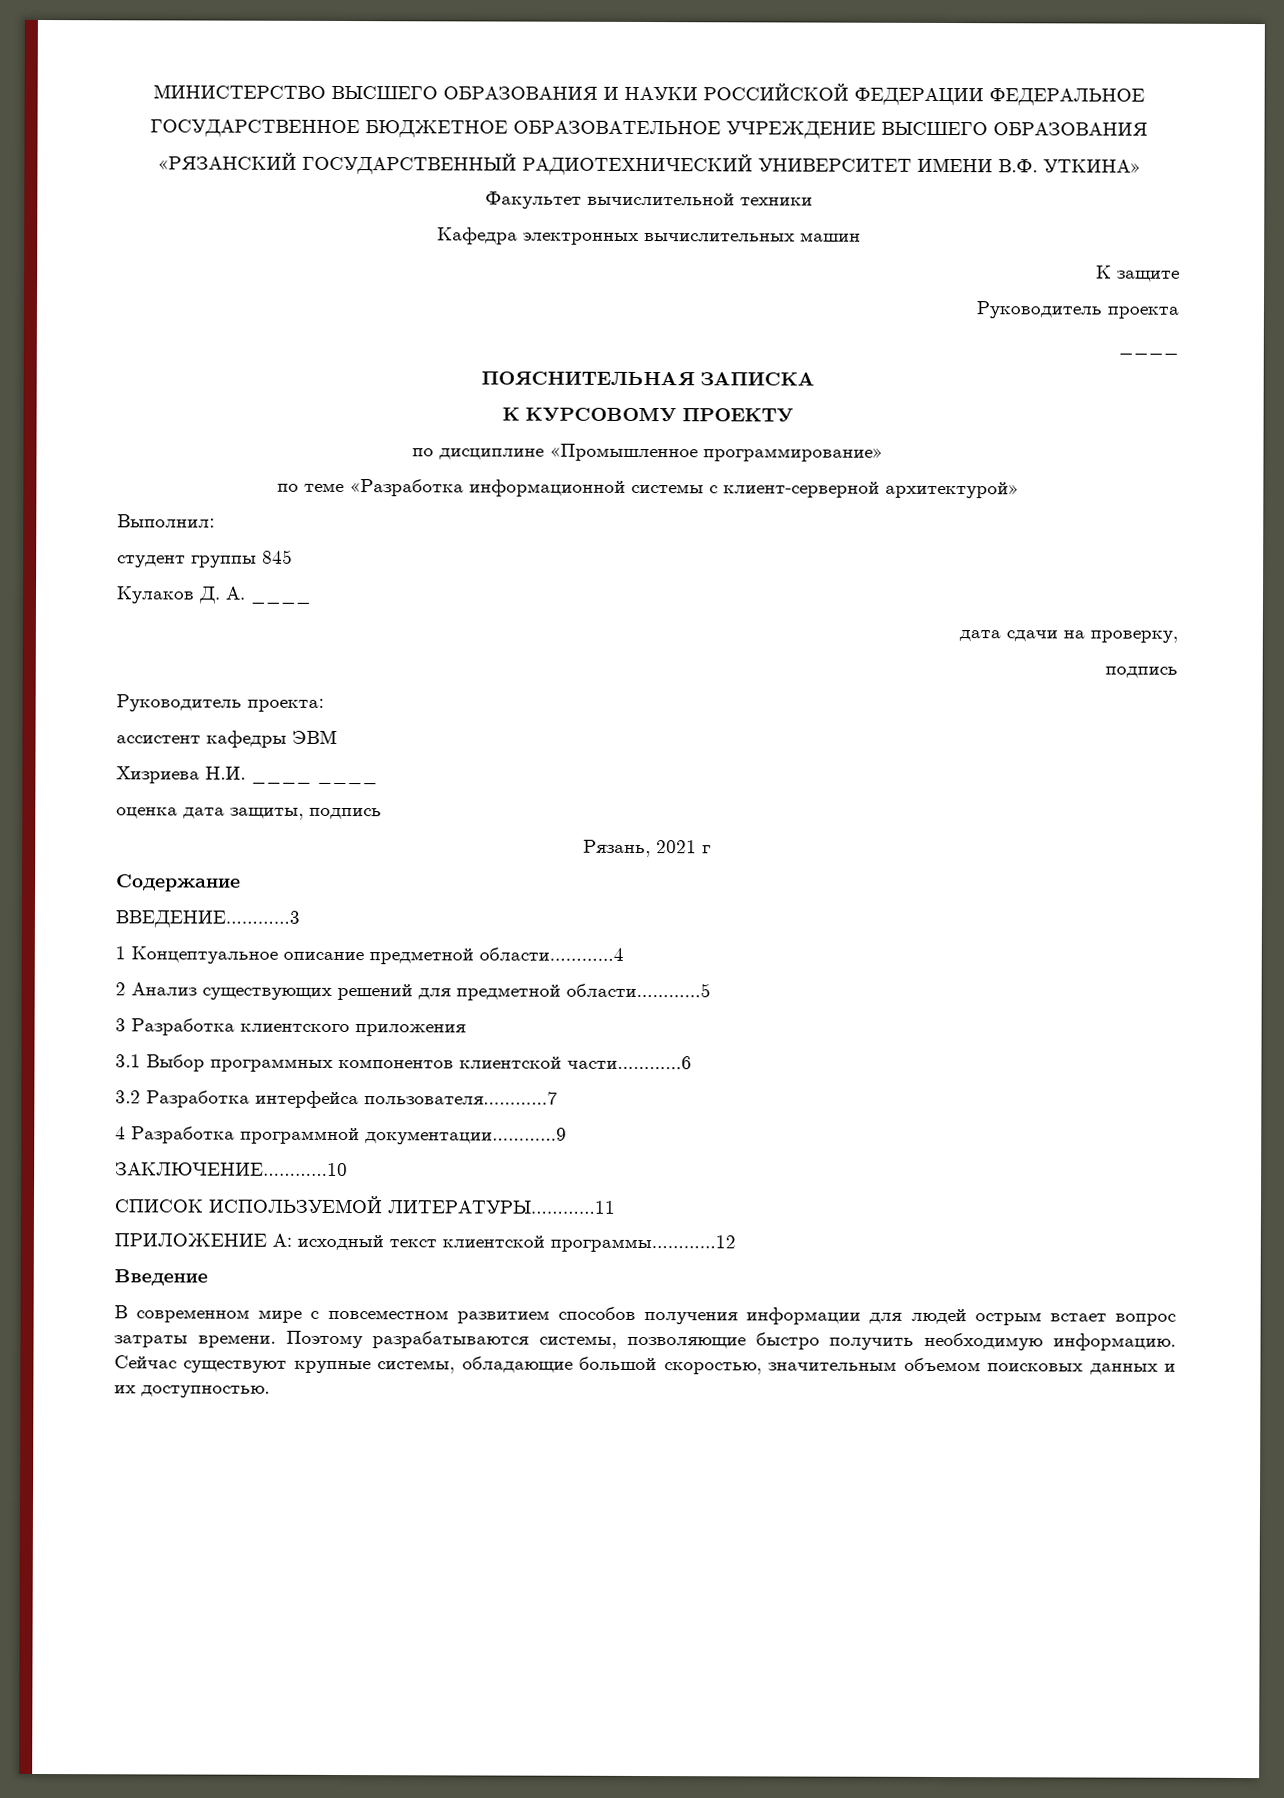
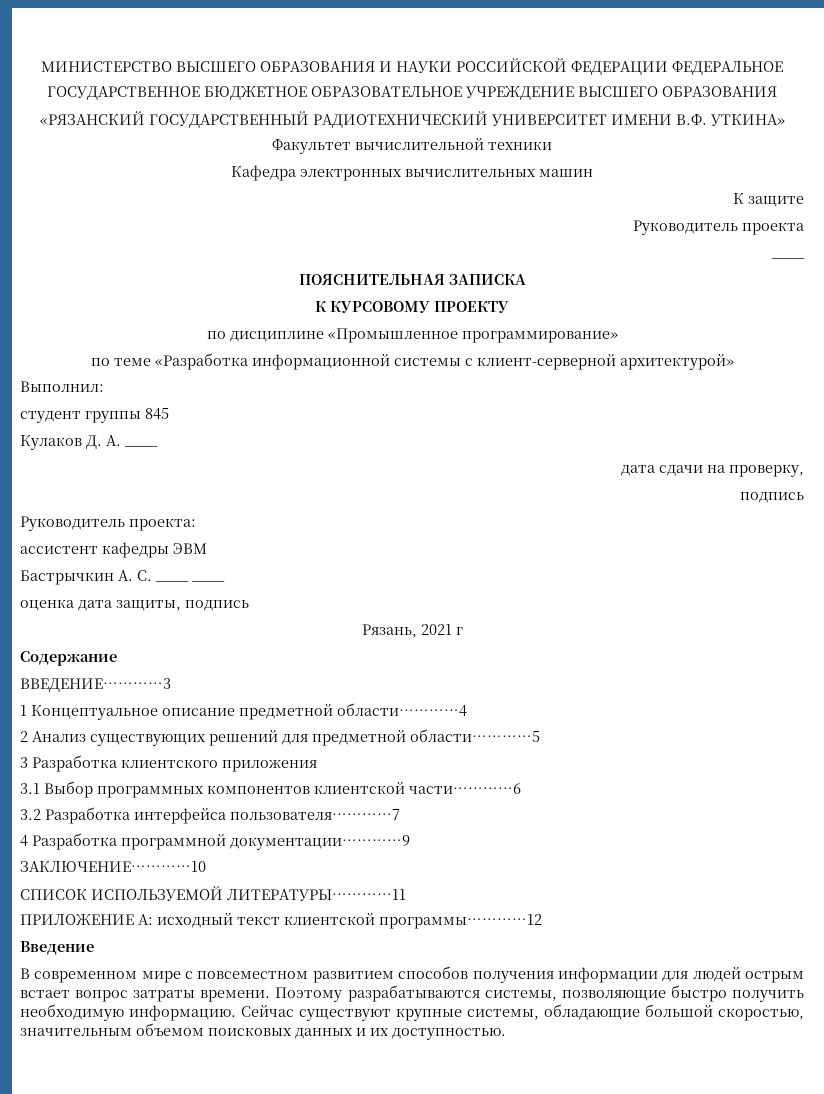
[116,766,246,784] Хизриева Н.И. -> [20,570,152,585] Бастрычкин А. С.

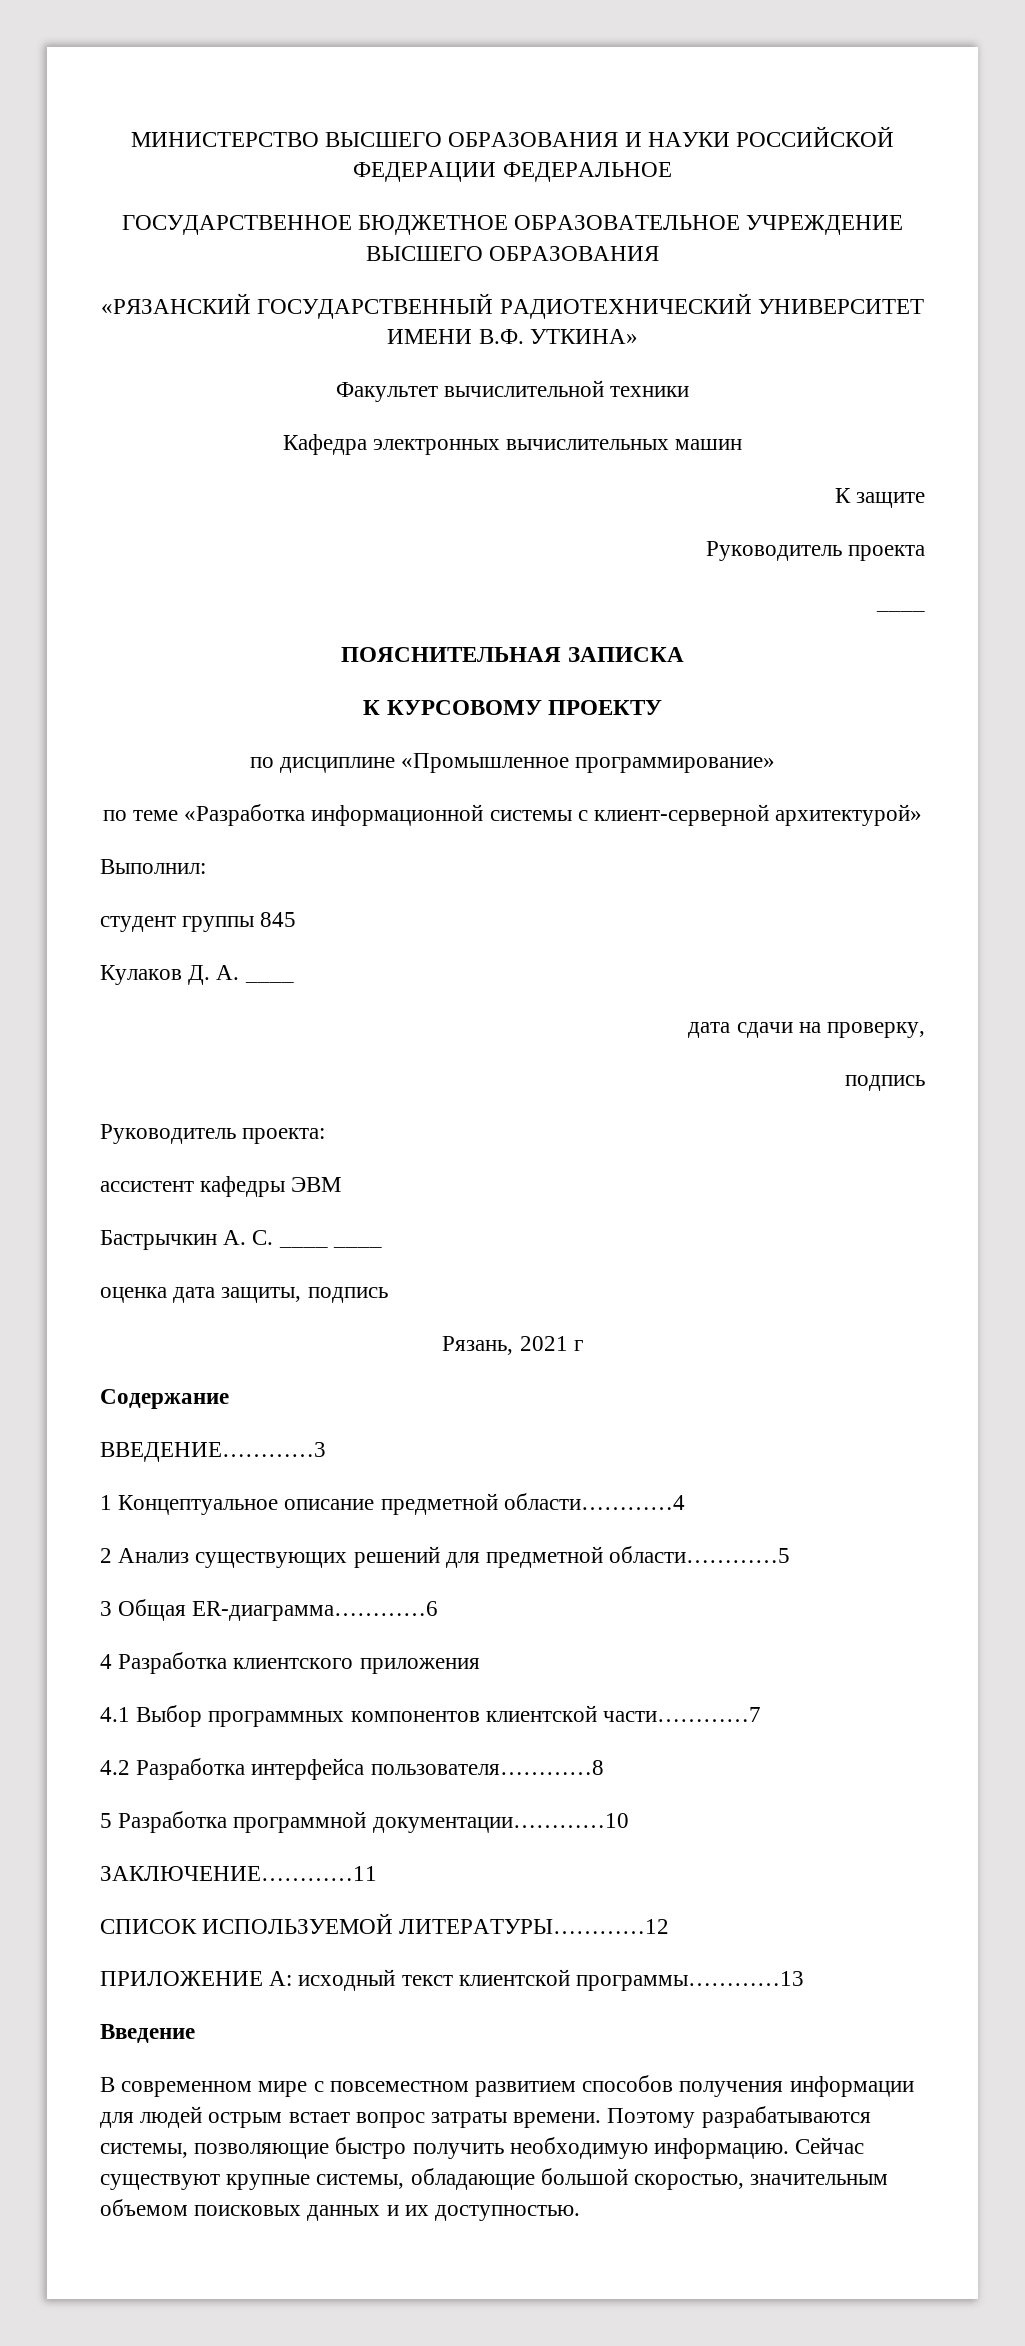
(28, 762) none -> [118,1599,439,1621] [100,1654,112,1669] Общая ER-диаграмма…………6 // 4
[20,783,40,794] 3.1 -> [100,1707,130,1722] 4.1
[409,783,521,794] [20,807,400,824] [20,833,410,850] [20,861,206,872] части…………6 // 3.2 Разработка интерфейса пользователя…………7 // 4 Разработка программной документации…………9 // ЗАКЛЮЧЕНИЕ…………10 -> [603,1707,762,1722] [100,1758,604,1780] [100,1811,629,1833] [100,1866,377,1881] части…………7 // 4.2 Разработка интерфейса пользователя…………8 // 5 Разработка программной документации…………10 // ЗАКЛЮЧЕНИЕ…………11
[227,889,406,901] ЛИТЕРАТУРЫ…………11 -> [399,1919,670,1934] ЛИТЕРАТУРЫ…………12
[379,914,542,929] программы…………12 -> [576,1971,805,1991] программы…………13

